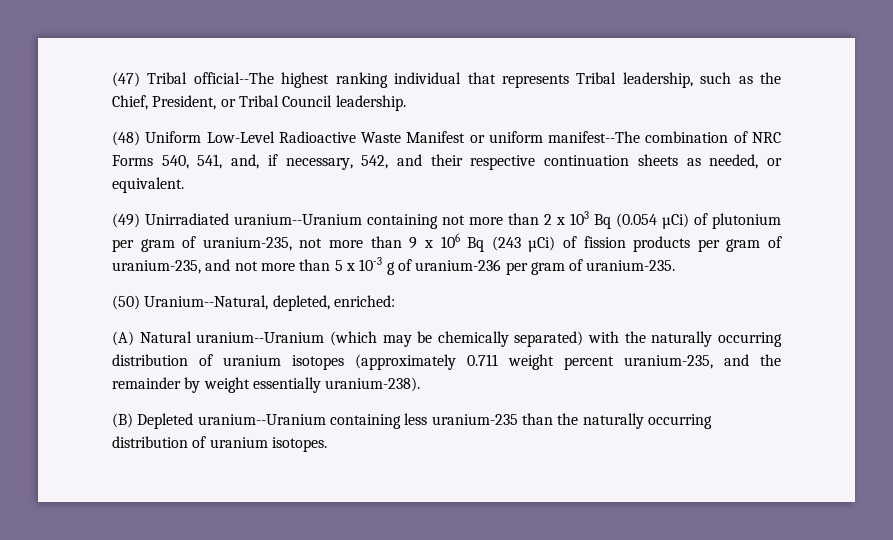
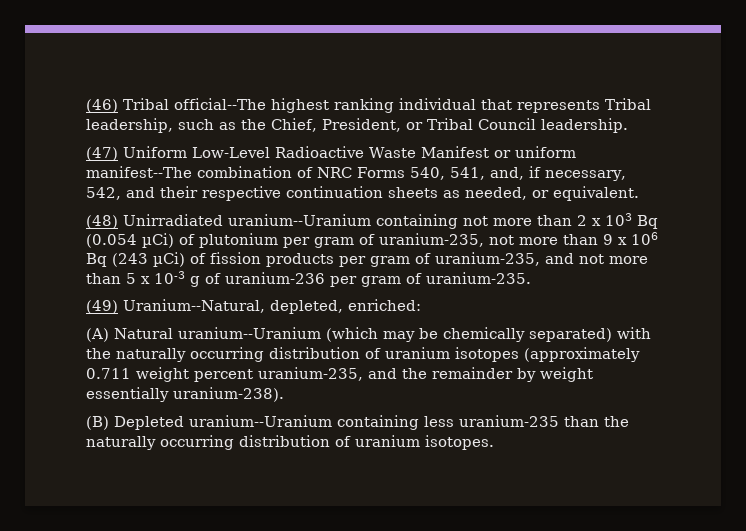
[112,72,140,87] (47) -> [86,99,118,113] (46)
[112,131,140,146] (48) -> [86,147,118,161] (47)
[112,213,140,228] (49) -> [86,215,118,229] (48)
[112,295,140,310] (50) -> [86,300,118,314] (49)

